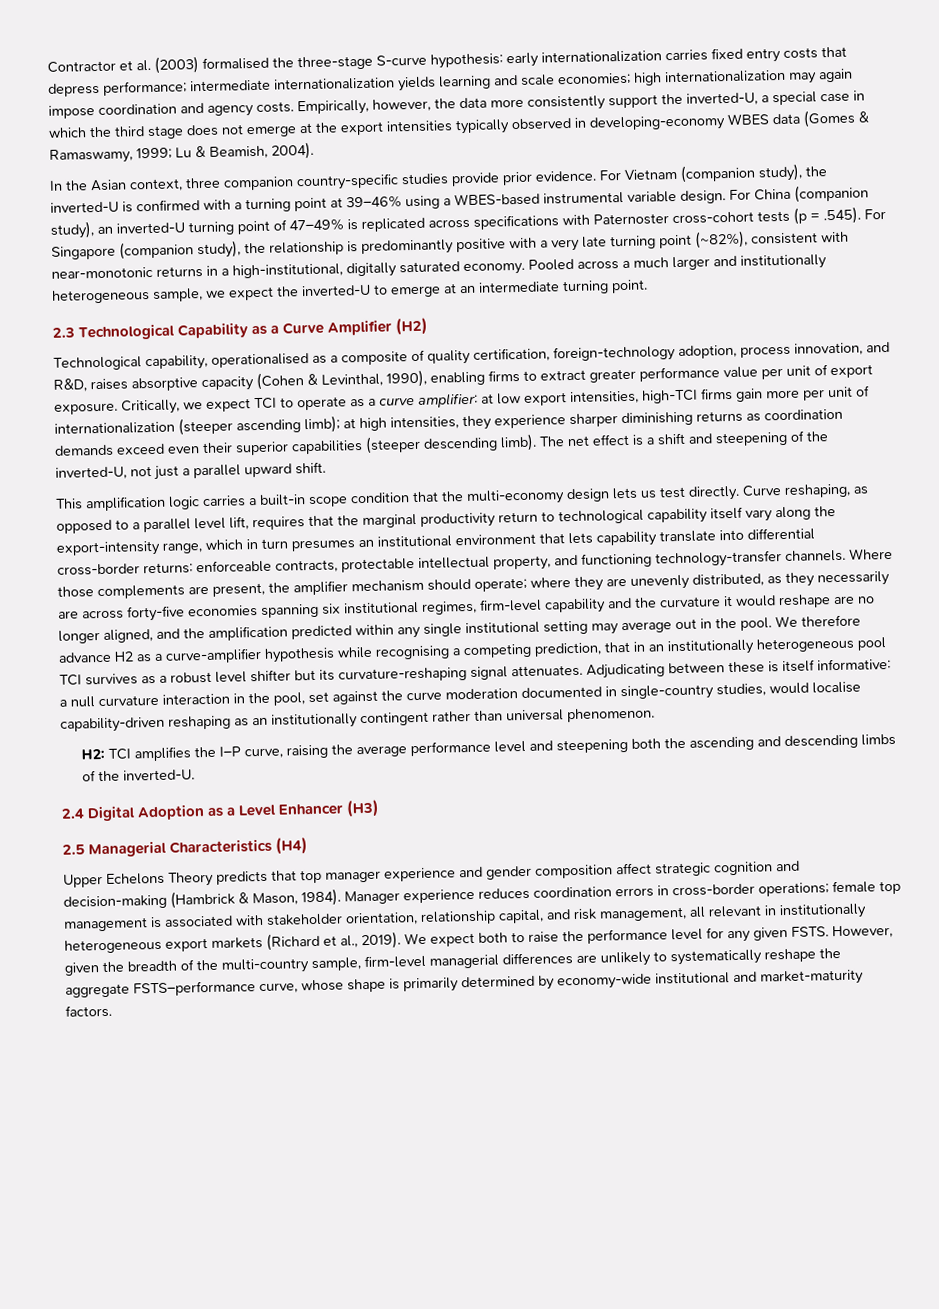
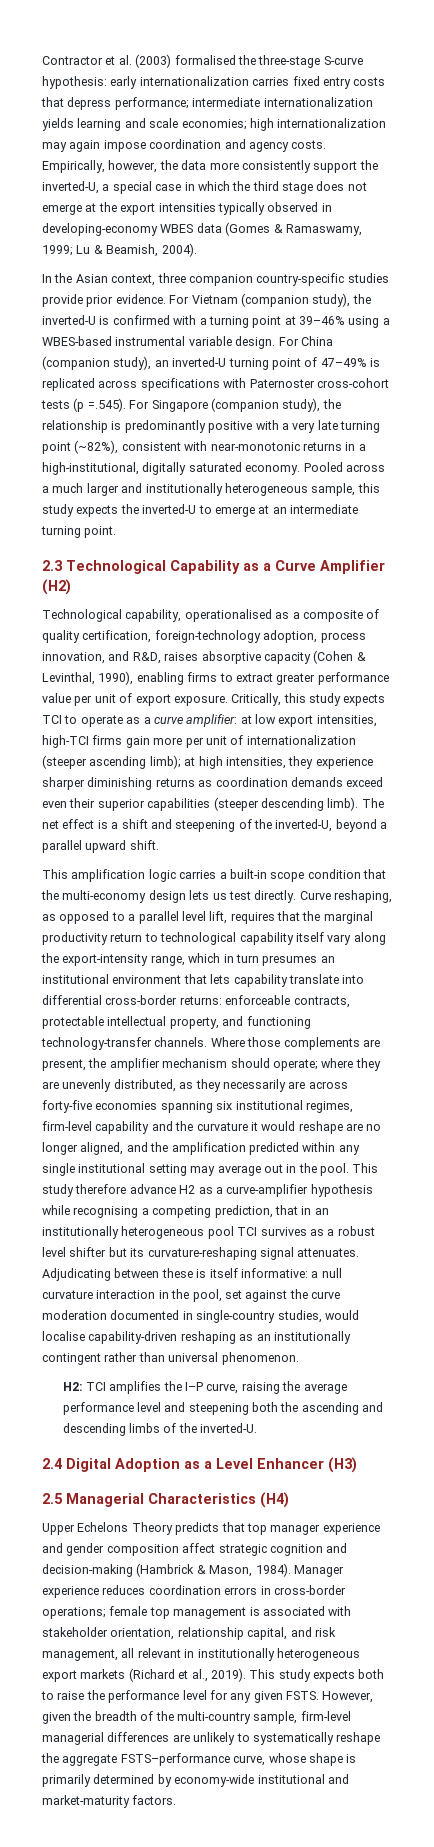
[810,206,861,225] = .545). -> [87,398,126,412] =.545).
[206,286,274,301] we expect -> [357,483,380,493] [42,504,119,517] this study expects
[183,398,251,412] we expect -> [283,693,386,706] this study expects
[130,465,179,480] not just -> [335,819,377,832] beyond
[775,615,798,628] We -> [352,1163,379,1173] [42,1184,74,1197] This study
[404,932,475,947] We expect -> [249,1669,355,1682] This study expects

